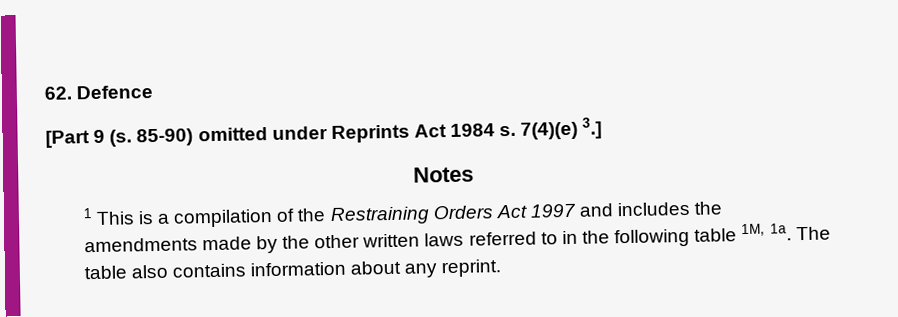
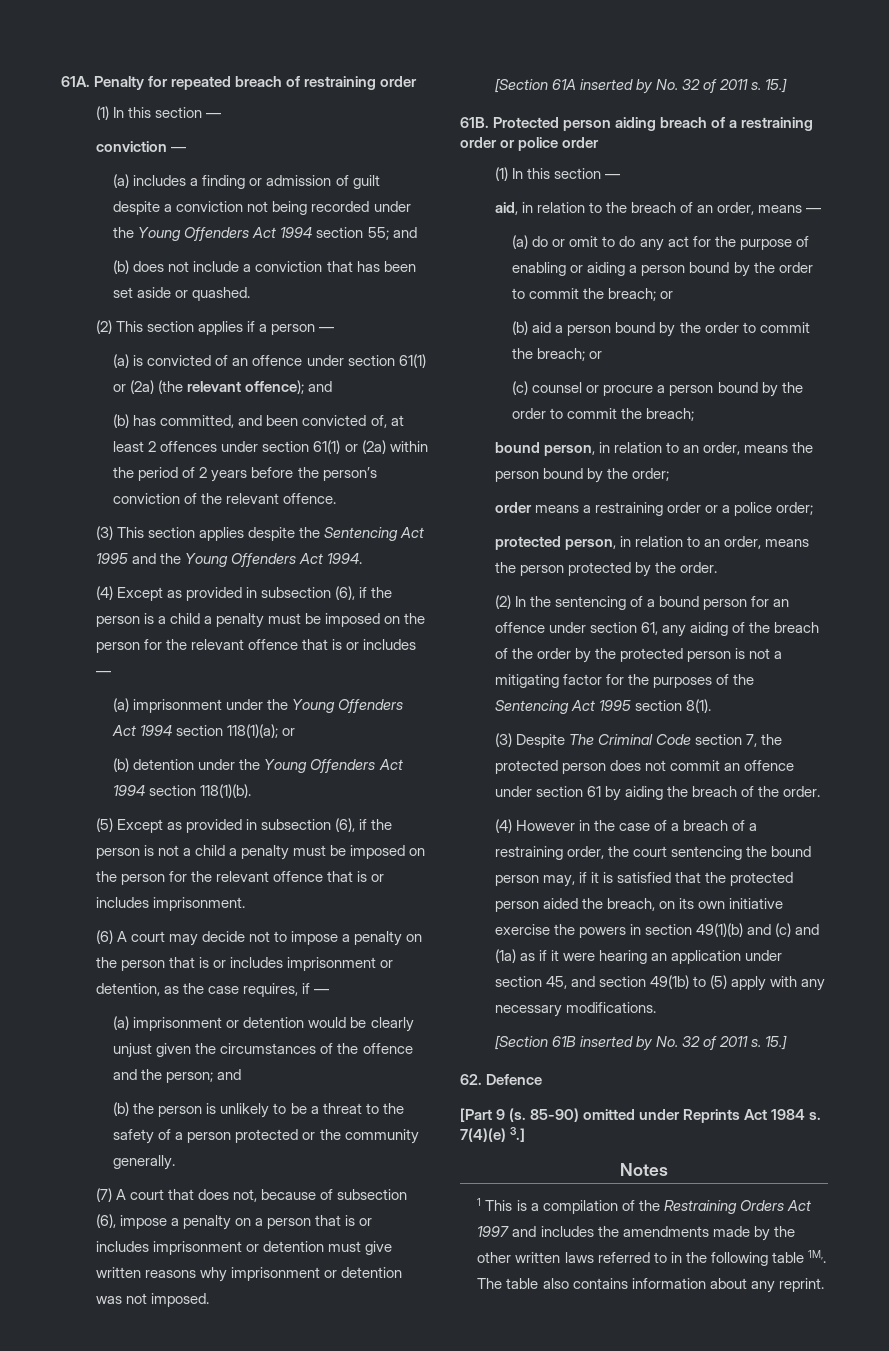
(44, 93) none -> [61,76,418,90] [95,106,222,120] [95,141,186,152] [113,174,380,189] [113,201,411,215] [113,227,417,241] [113,260,416,274] [113,287,251,301] [95,320,335,335] [113,354,426,368] [113,380,333,394] [113,414,404,428] [113,440,428,454] [113,467,377,482] [113,493,337,504] [95,526,425,541] [95,553,363,567] [95,586,393,601] [95,613,426,628] [95,639,417,653] [95,671,111,676] [113,698,404,713] [112,724,296,738] [113,758,403,773] [113,784,252,798] [95,818,393,833] [95,845,426,860] [95,871,385,885] [95,897,245,911] [95,930,423,946] [95,957,394,971] [95,983,330,997] [113,1016,414,1032] [113,1043,413,1058] [113,1069,242,1083] [113,1102,404,1118] [113,1129,419,1144] [113,1155,176,1170] [95,1188,408,1202] [95,1214,373,1230] [95,1241,393,1255] [95,1267,403,1282] [95,1293,209,1307] [494,78,788,94] [460,117,814,131] [460,137,600,151] [494,167,621,181] [494,202,822,215] [512,235,809,251] [512,262,813,277] [512,288,674,301] [512,321,810,337] [512,348,603,361] [512,381,803,397] [512,408,695,421] [494,442,814,456] [494,468,670,483] [494,502,814,516] [494,536,810,550] [494,562,718,577] [494,595,790,610] [494,622,820,637] [494,648,783,663] [494,674,755,688] [494,699,712,714] [494,733,783,748] [494,760,795,774] [494,786,821,801] [494,819,758,833] [494,846,812,860] [494,872,794,887] [494,898,784,912] [494,923,820,938] [494,949,783,964] [494,975,826,991] [494,1002,656,1017] [494,1035,788,1051] 61A. Penalty for repeated breach of restraining order // (1) In this section — // conviction — // (a) includes a finding or admission of guilt despite a conviction not being recorded under the Young Offenders Act 1994 section 55; and // (b) does not include a conviction that has been set aside or quashed. // (2) This section applies if a person — // (a) is convicted of an offence under section 61(1) or (2a) (the relevant offence); and // (b) has committed, and been convicted of, at least 2 offences under section 61(1) or (2a) within the period of 2 years before the person’s conviction of the relevant offence. // (3) This section applies despite the Sentencing Act 1995 and the Young Offenders Act 1994. // (4) Except as provided in subsection (6), if the person is a child a penalty must be imposed on the person for the relevant offence that is or includes — // (a) imprisonment under the Young Offenders Act 1994 section 118(1)(a); or // (b) detention under the Young Offenders Act 1994 section 118(1)(b). // (5) Except as provided in subsection (6), if the person is not a child a penalty must be imposed on the person for the relevant offence that is or includes imprisonment. // (6) A court may decide not to impose a penalty on the person that is or includes imprisonment or detention, as the case requires, if — // (a) imprisonment or detention would be clearly unjust given the circumstances of the offence and the person; and // (b) the person is unlikely to be a threat to the safety of a person protected or the community generally. // (7) A court that does not, because of subsection (6), impose a penalty on a person that is or includes imprisonment or detention must give written reasons why imprisonment or detention was not imposed. // [Section 61A inserted by No. 32 of 2011 s. 15.] // 61B. Protected person aiding breach of a restraining order or police order // (1) In this section — // aid, in relation to the breach of an order, means — // (a) do or omit to do any act for the purpose of enabling or aiding a person bound by the order to commit the breach; or // (b) aid a person bound by the order to commit the breach; or // (c) counsel or procure a person bound by the order to commit the breach; // bound person, in relation to an order, means the person bound by the order; // order means a restraining order or a police order; // protected person, in relation to an order, means the person protected by the order. // (2) In the sentencing of a bound person for an offence under section 61, any aiding of the breach of the order by the protected person is not a mitigating factor for the purposes of the Sentencing Act 1995 section 8(1). // (3) Despite The Criminal Code section 7, the protected person does not commit an offence under section 61 by aiding the breach of the order. // (4) However in the case of a breach of a restraining order, the court sentencing the bound person may, if it is satisfied that the protected person aided the breach, on its own initiative exercise the powers in section 49(1)(b) and (c) and (1a) as if it were hearing an application under section 45, and section 49(1b) to (5) apply with any necessary modifications. // [Section 61B inserted by No. 32 of 2011 s. 15.] //
[741,223,792,241] 1M, 1a. -> [807,1250,826,1263] 1M,.

